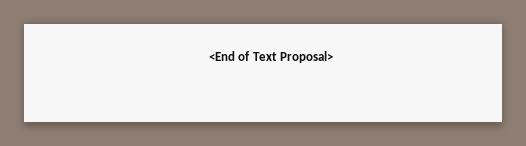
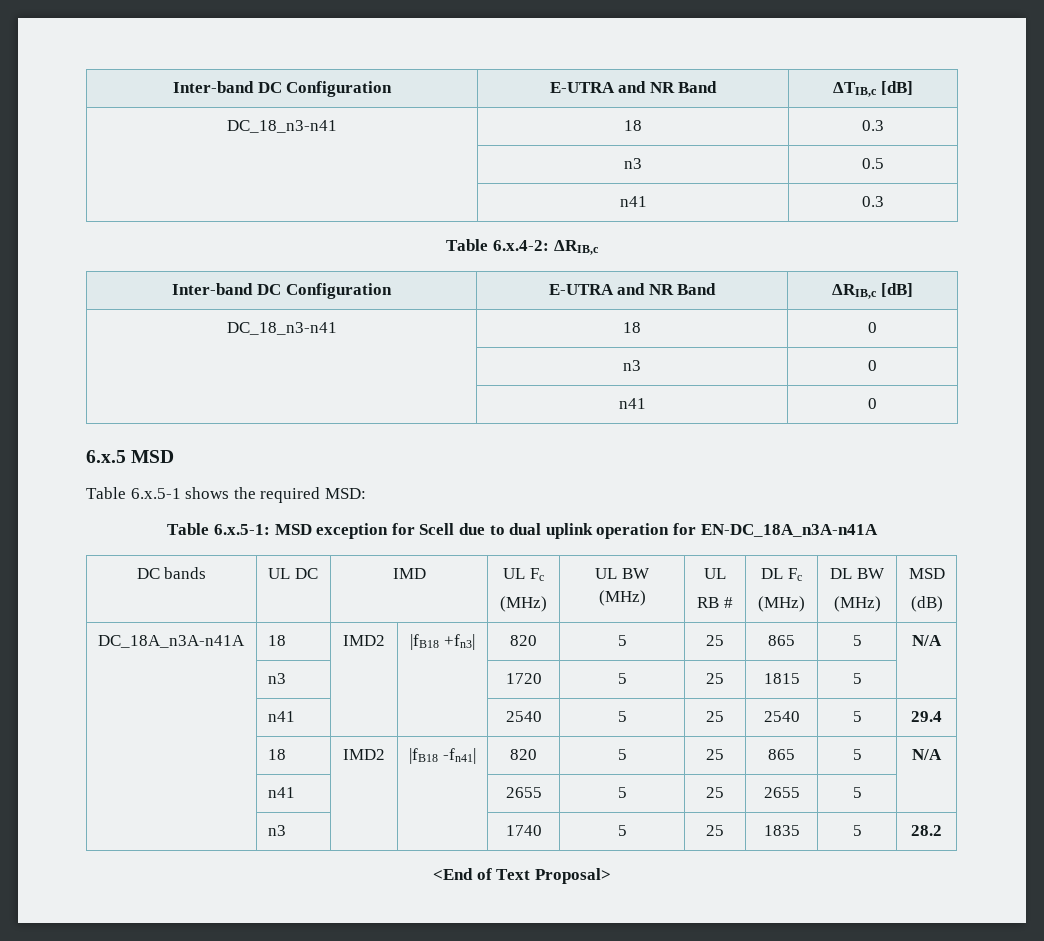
(208, 56) none -> [172,81,393,97] [549,81,718,93] [833,81,913,97] [227,120,337,133] [624,120,642,131] [862,120,884,131] [624,158,642,169] [862,158,884,169] [619,196,647,207] [862,196,884,207] [446,239,599,255] [172,283,392,299] [548,283,717,295] [832,283,913,299] [226,322,337,335] [623,322,641,333] [868,322,877,333] [623,360,641,371] [868,360,877,371] [618,398,646,409] [868,398,877,409] [86,450,175,463] [86,487,366,503] [167,523,878,539] [136,567,207,579] [267,568,318,579] [392,568,426,579] [503,568,544,581] [500,596,547,612] [595,568,650,579] [598,590,646,606] [704,568,726,579] [697,597,733,608] [761,568,802,581] [758,596,805,612] [830,568,885,579] [833,596,881,612] [908,568,945,579] [910,596,943,612] [97,635,245,648] [267,635,286,646] [343,635,385,646] [410,634,475,650] [510,635,537,646] [617,635,627,646] [706,635,724,646] [768,635,795,646] [852,635,862,646] [912,635,942,646] [267,673,286,684] [505,673,542,684] [617,673,627,684] [706,673,724,684] [763,673,800,684] [852,673,862,684] [267,711,295,722] [505,711,542,722] [617,711,627,722] [706,711,724,722] [763,711,800,722] [852,711,862,722] [911,711,942,722] [267,749,286,760] [343,749,385,760] [409,748,476,764] [510,749,537,760] [617,749,627,760] [706,749,724,760] [768,749,795,760] [852,749,862,760] [912,749,942,760] [267,787,295,798] [505,787,542,798] [617,787,627,798] [706,787,724,798] [763,787,800,798] [852,787,862,798] [267,825,286,836] [505,825,542,836] [617,825,627,836] [706,825,724,836] [763,825,800,836] [852,825,862,836] [911,825,942,836] Inter-band DC Configuration | E-UTRA and NR Band | ΔTIB,c [dB] // DC_18_n3-n41 | 18 | 0.3 // | n3 | 0.5 // | n41 | 0.3 // Table 6.x.4-2: ΔRIB,c // Inter-band DC Configuration | E-UTRA and NR Band | ΔRIB,c [dB] // DC_18_n3-n41 | 18 | 0 // | n3 | 0 // | n41 | 0 // 6.x.5 MSD // Table 6.x.5-1 shows the required MSD: // Table 6.x.5-1: MSD exception for Scell due to dual uplink operation for EN-DC_18A_n3A-n41A // DC bands | UL DC | IMD | UL Fc // (MHz) | UL BW (MHz) | UL // RB # | DL Fc // (MHz) | DL BW // (MHz) | MSD // (dB) // DC_18A_n3A-n41A | 18 | IMD2 | |fB18 +fn3| | 820 | 5 | 25 | 865 | 5 | N/A // | n3 | | | 1720 | 5 | 25 | 1815 | 5 | // | n41 | | | 2540 | 5 | 25 | 2540 | 5 | 29.4 // | 18 | IMD2 | |fB18 -fn41| | 820 | 5 | 25 | 865 | 5 | N/A // | n41 | | | 2655 | 5 | 25 | 2655 | 5 | // | n3 | | | 1740 | 5 | 25 | 1835 | 5 | 28.2 //

